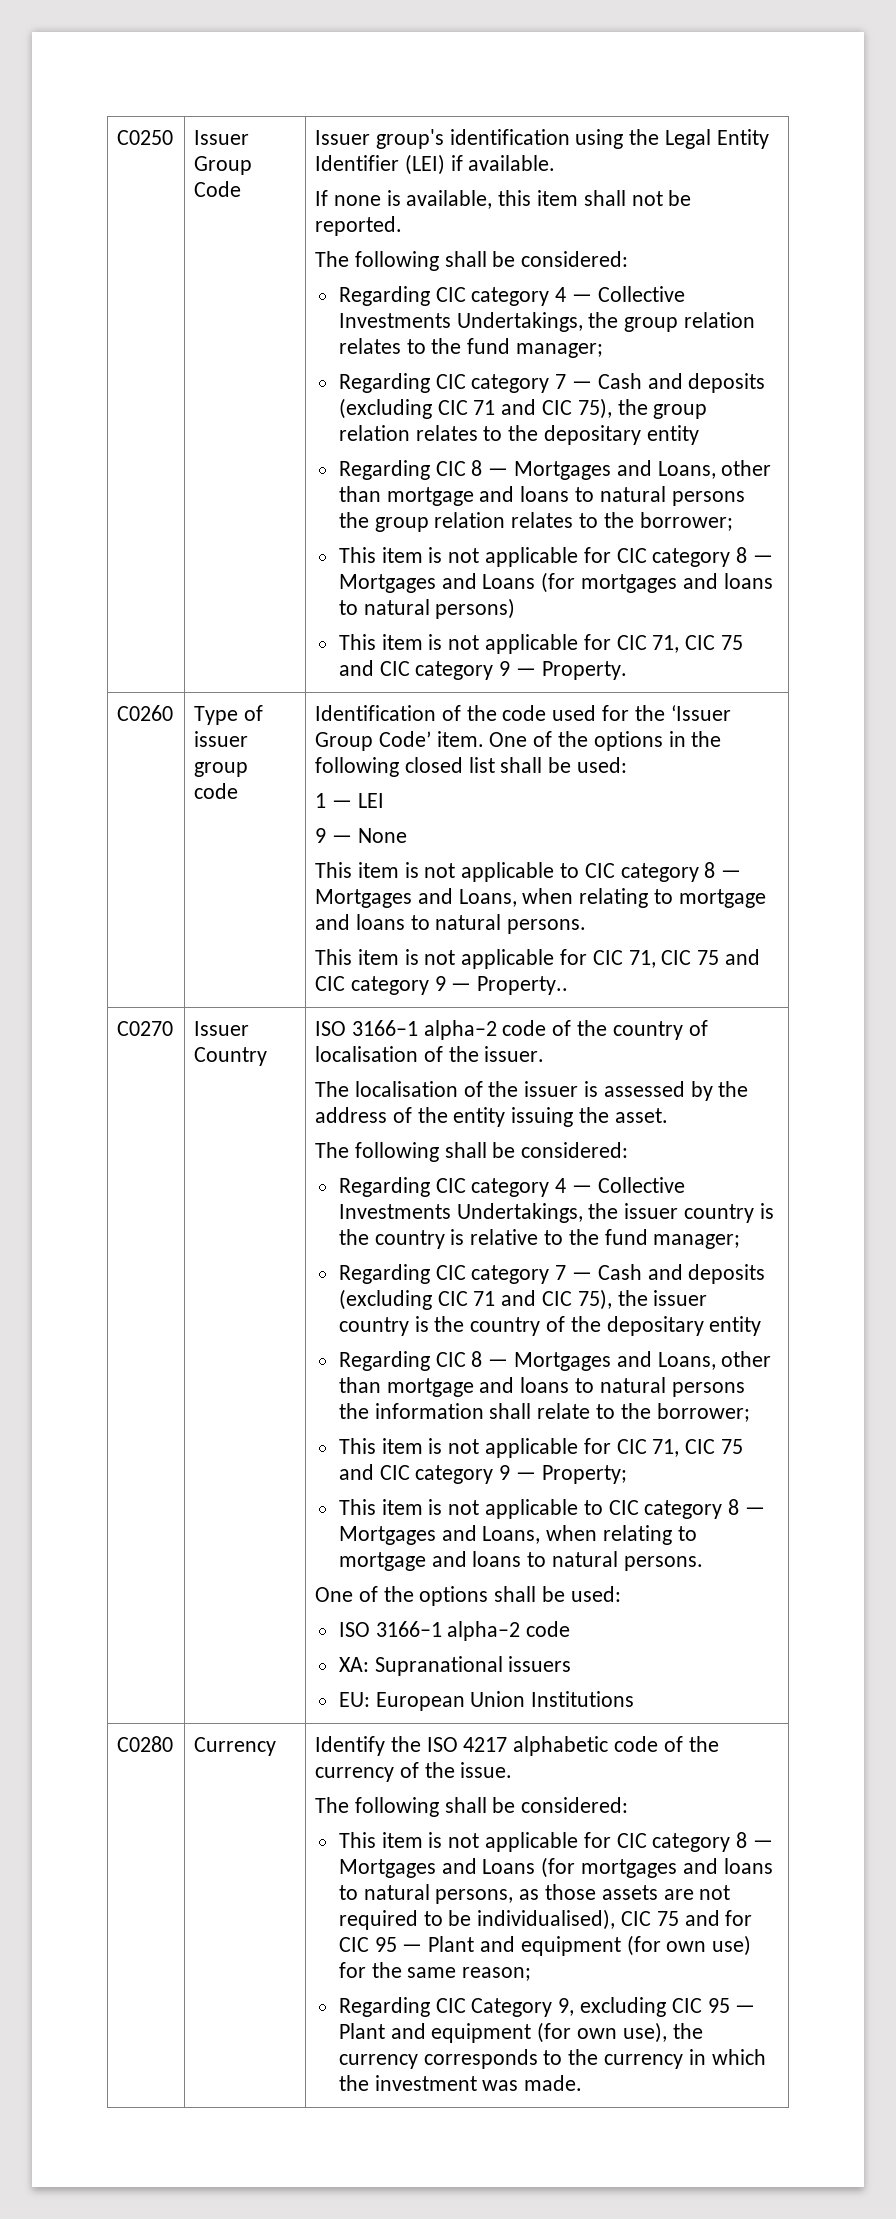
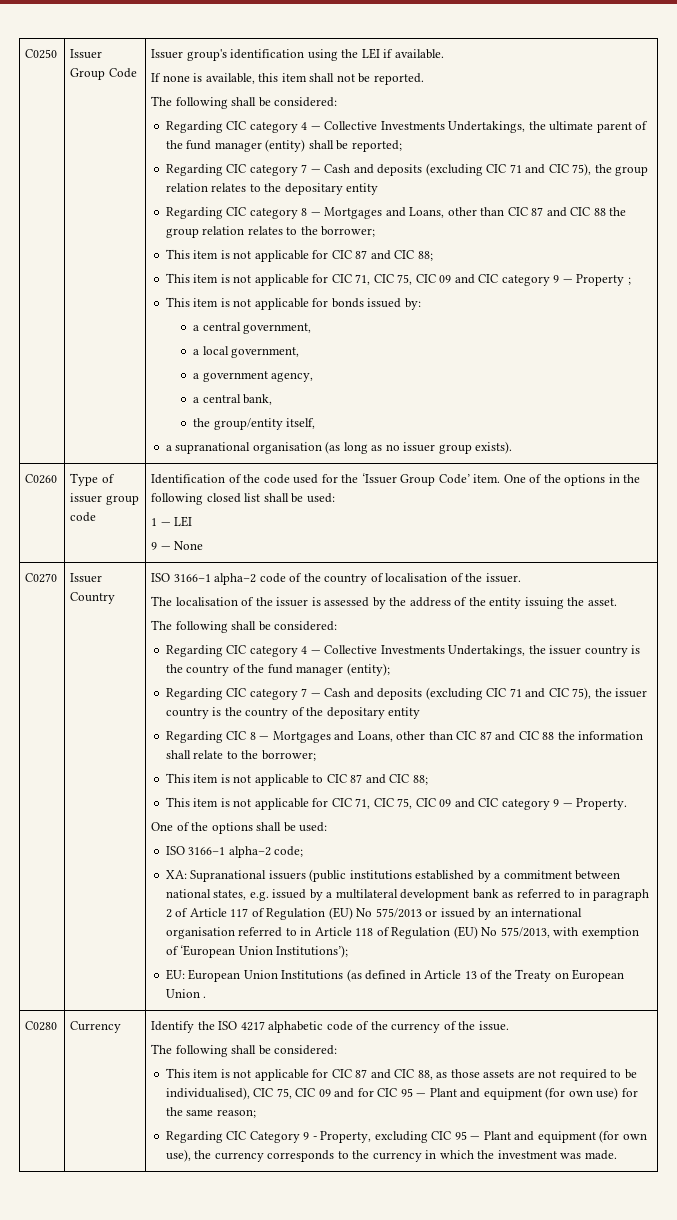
[665,129,769,149] [315,154,445,175] Legal Entity Identifier (LEI) -> [361,48,380,59] LEI
[624,312,755,332] [338,338,603,358] group relation relates to the fund manager; -> [549,121,649,133] [165,139,402,152] ultimate parent of the fund manager (entity) shall be reported;
[471,460,772,480] [338,486,745,506] 8 — Mortgages and Loans, other than mortgage and loans to natural persons -> [249,207,606,219] category 8 — Mortgages and Loans, other than CIC 87 and CIC 88
[652,547,773,567] [338,572,773,593] [338,598,516,619] [338,634,743,654] [338,660,627,680] category 8 — Mortgages and Loans (for mortgages and loans to natural persons) // This item is not applicable for CIC 71, CIC 75 and CIC category 9 — Property. -> [355,250,433,261] [165,273,631,286] [165,297,421,310] [193,322,312,334] [193,346,300,358] [193,371,314,382] [193,394,273,405] [193,418,316,430] [165,441,513,454] 87 and CIC 88; // This item is not applicable for CIC 71, CIC 75, CIC 09 and CIC category 9 — Property ; // This item is not applicable for bonds issued by: // a central government, // a local government, // a government agency, // a central bank, // the group/entity itself, // a supranational organisation (as long as no issuer group exists).
[315,862,742,882] [315,888,766,908] [315,914,587,934] [315,949,761,969] [315,976,569,995] // This item is not applicable to CIC category 8 — Mortgages and Loans, when relating to mortgage and loans to natural persons. // This item is not applicable for CIC 71, CIC 75 and CIC category 9 — Property.. -> (204, 545) none
[450,1229,741,1249] is relative to the fund manager; -> [232,663,390,676] of the fund manager (entity);
[386,1377,745,1397] mortgage and loans to natural persons -> [456,731,555,741] CIC 87 and CIC 88
[583,1438,743,1457] [338,1464,627,1484] [338,1499,765,1519] [338,1525,697,1545] [338,1551,703,1571] for CIC 71, CIC 75 and CIC category 9 — Property; // This item is not applicable to CIC category 8 — Mortgages and Loans, when relating to mortgage and loans to natural persons. -> [312,774,428,785] [165,797,628,810] to CIC 87 and CIC 88; // This item is not applicable for CIC 71, CIC 75, CIC 09 and CIC category 9 — Property.
[526,1621,571,1637] code -> [274,846,304,857] code;
[338,1691,635,1711] // EU: European Union Institutions -> [309,869,621,882] [165,889,650,901] [165,907,583,920] [165,926,639,939] [165,945,349,958] [165,969,625,982] [165,989,207,998] (public institutions established by a commitment between national states, e.g. issued by a multilateral development bank as referred to in paragraph 2 of Article 117 of Regulation (EU) No 575/2013 or issued by an international organisation referred to in Article 118 of Regulation (EU) No 575/2013, with exemption of ‘European Union Institutions’); // EU: European Union Institutions (as defined in Article 13 of the Treaty on European Union .
[652,1832,773,1852] [338,1857,773,1878] [338,1884,514,1904] category 8 — Mortgages and Loans (for mortgages and loans to natural persons, -> [355,1069,433,1080] 87 and CIC 88,
[656,1911,679,1926] 75 -> [276,1088,331,1099] 75, CIC 09
[558,1998,575,2016] 9, -> [303,1131,372,1143] 9 - Property,

